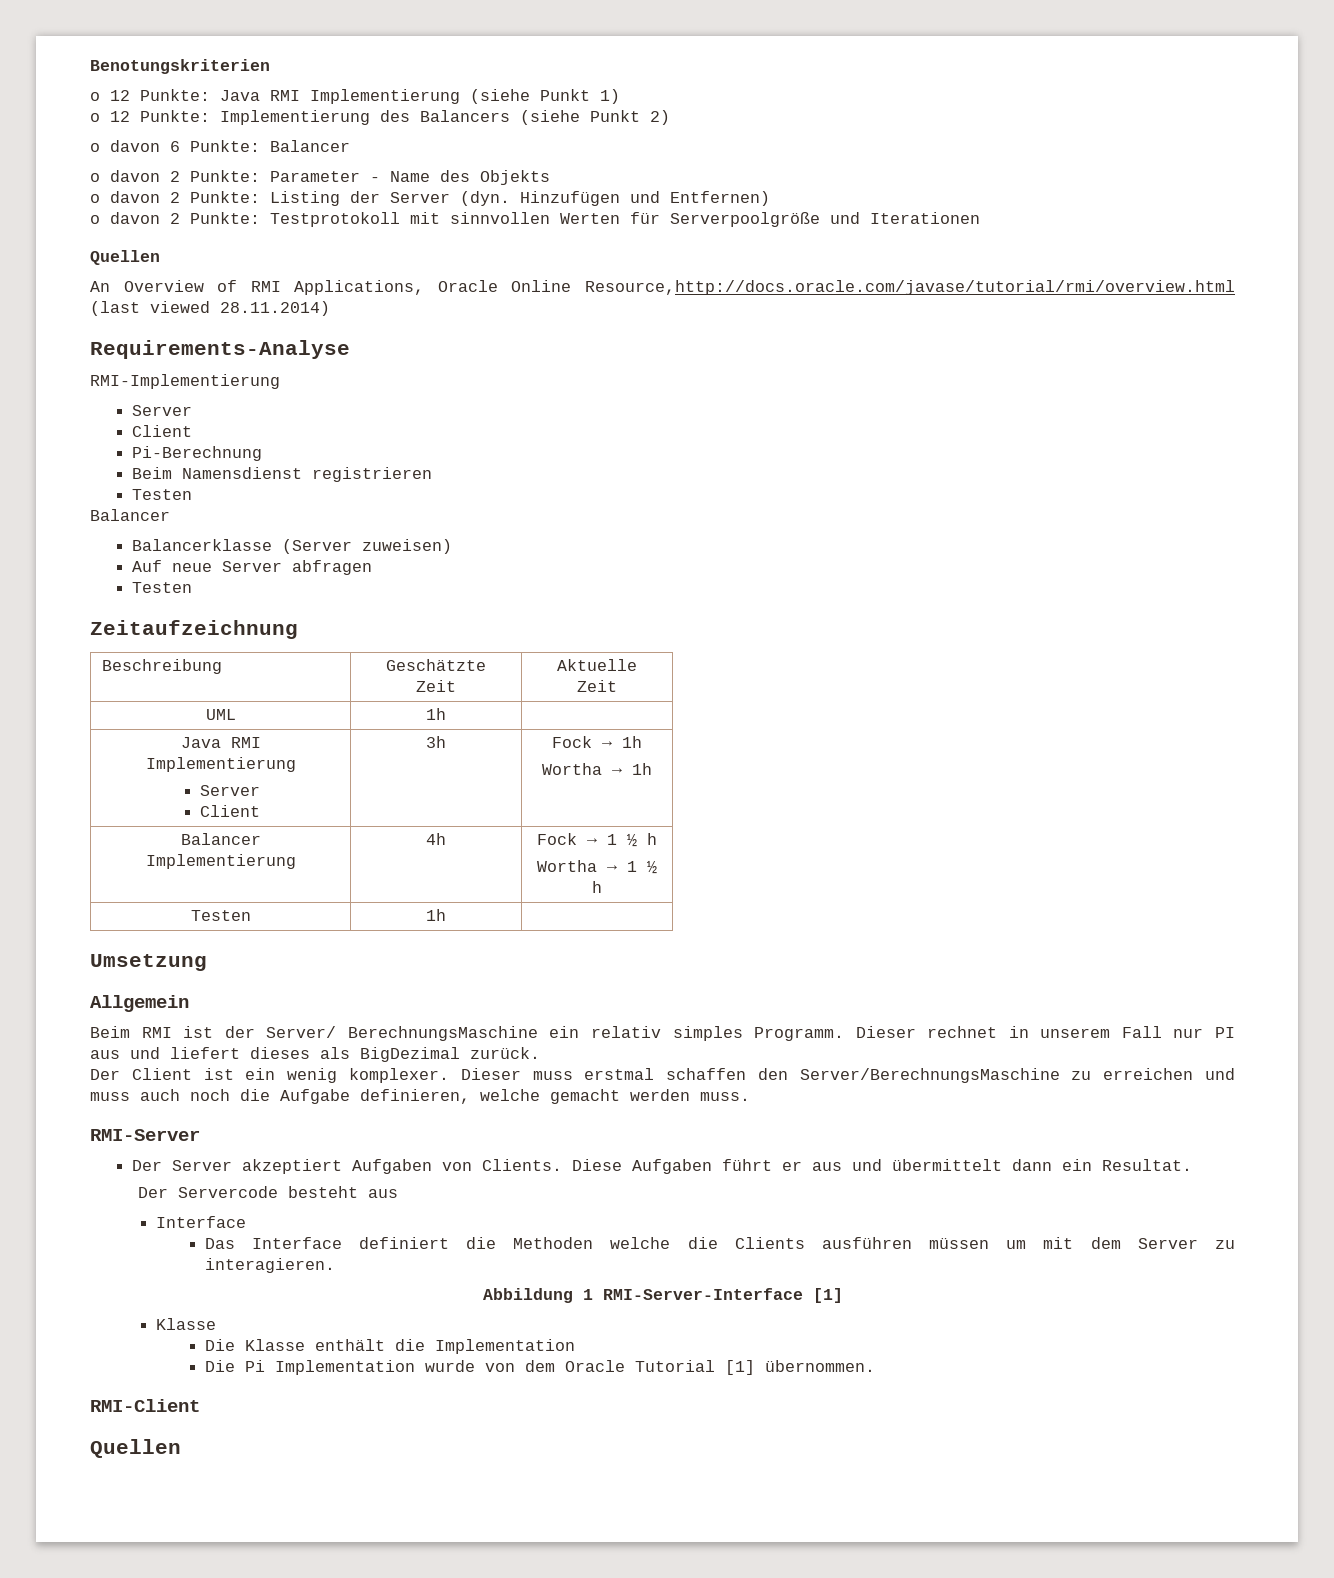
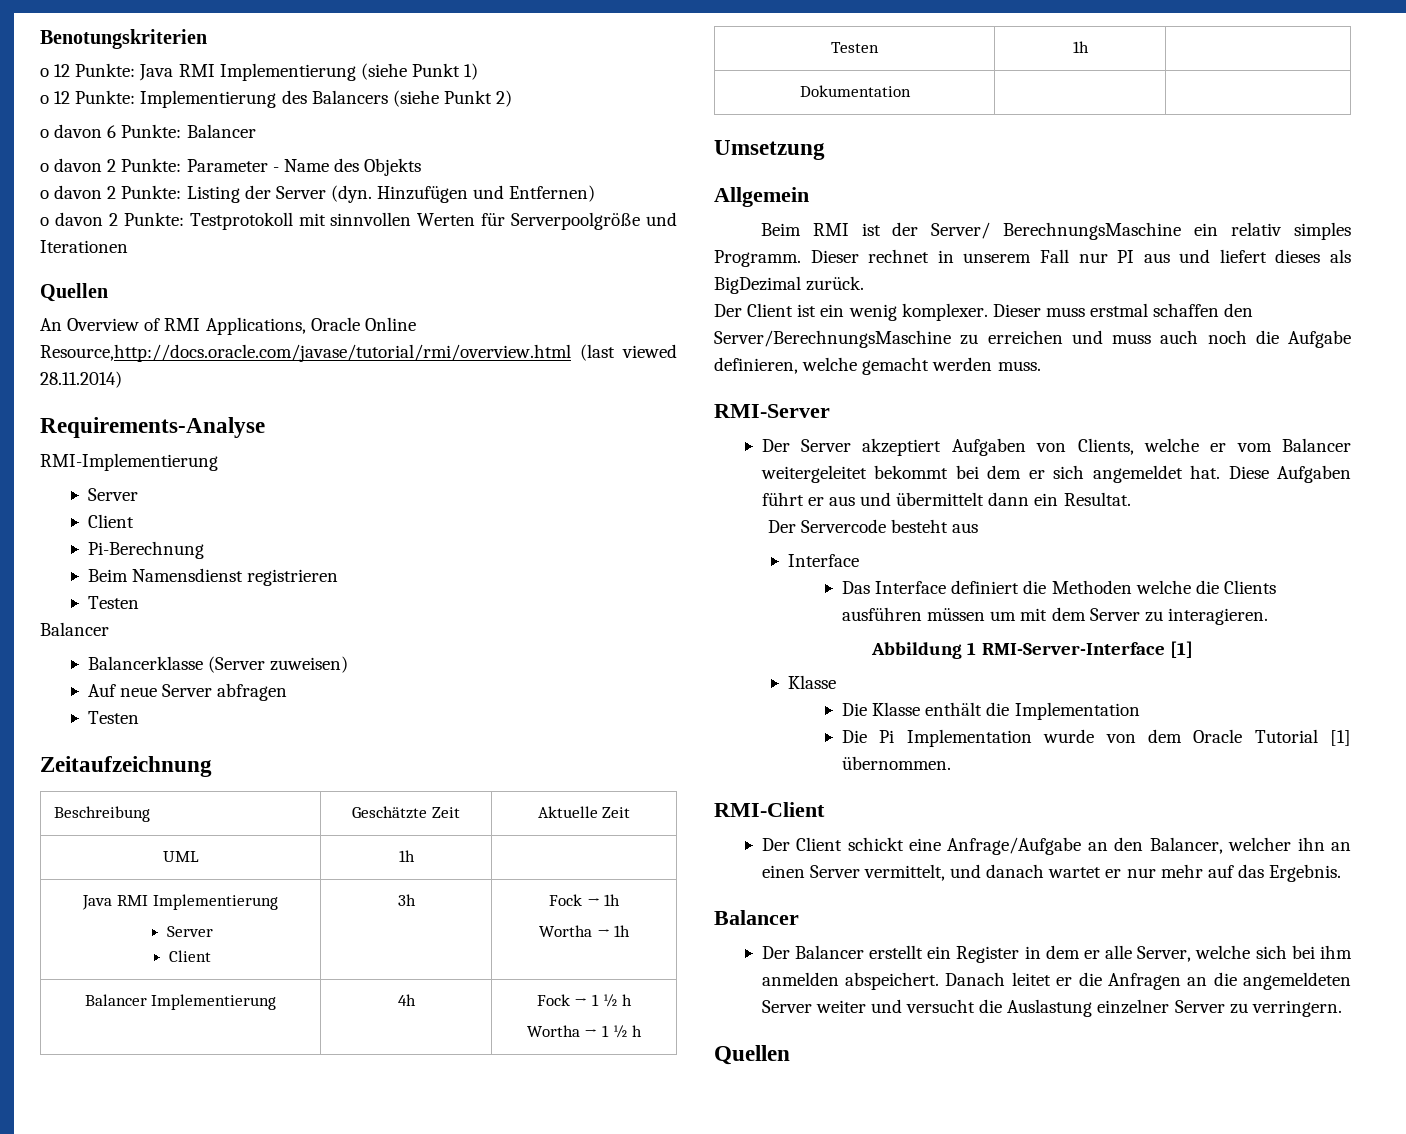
(446, 915) none -> [799,85,911,97] // Dokumentation | |
[482,1159,563,1171] Clients. -> [1077,438,1351,455] [760,465,1221,483] Clients, welche er vom Balancer weitergeleitet bekommt bei dem er sich angemeldet hat.
(200, 1405) none -> [761,837,1351,855] [761,864,1342,882] [714,910,799,925] [761,945,1352,963] [761,972,1351,990] [761,999,1342,1017] // Der Client schickt eine Anfrage/Aufgabe an den Balancer, welcher ihn an einen Server vermittelt, und danach wartet er nur mehr auf das Ergebnis. // Balancer // Der Balancer erstellt ein Register in dem er alle Server, welche sich bei ihm anmelden abspeichert. Danach leitet er die Anfragen an die angemeldeten Server weiter und versucht die Auslastung einzelner Server zu verringern.

